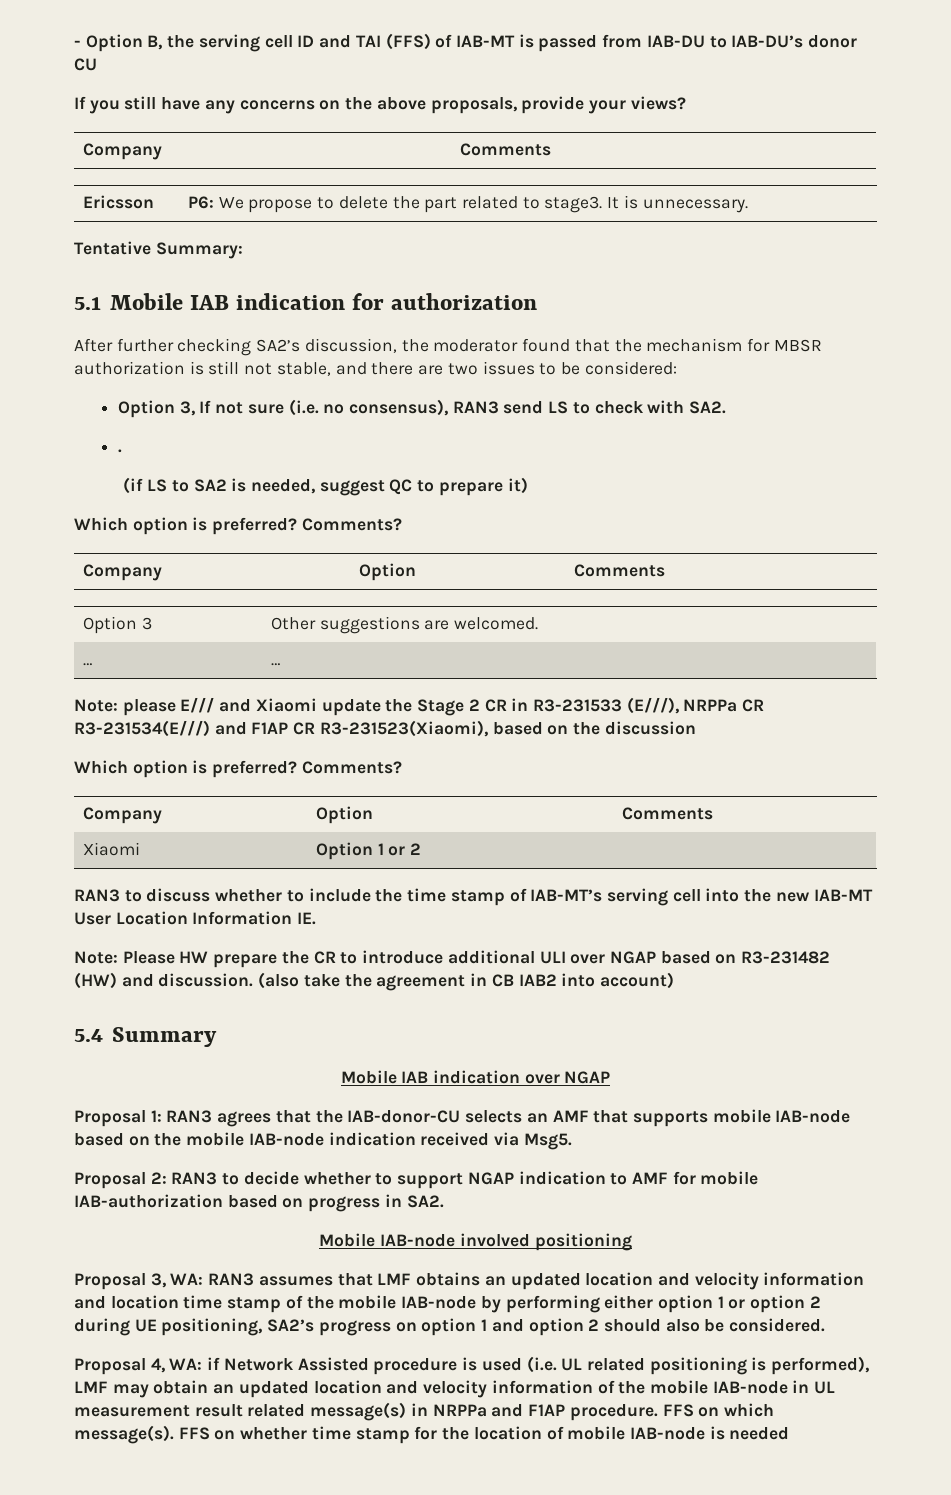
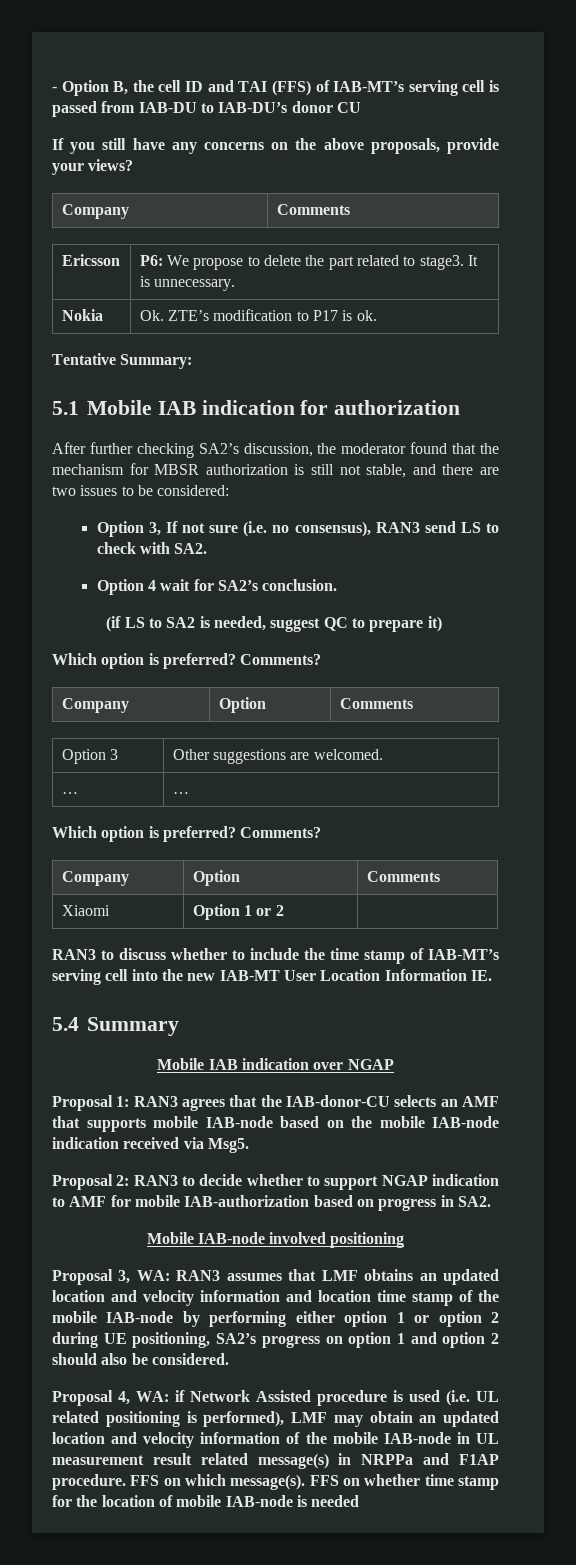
[198,34,260,52] serving -> (154, 86) none
[455,35,515,47] IAB-MT -> [333,80,486,96] IAB-MT’s serving cell
(748, 206) none -> [61,309,103,321] [139,309,377,321] // Nokia | Ok. ZTE’s modification to P17 is ok.
[117,449,122,453] . -> [96,579,338,595] Option 4 wait for SA2’s conclusion.
[74,697,765,716] [74,720,696,737] // Note: please E/// and Xiaomi update the Stage 2 CR in R3-231533 (E///), NRPPa CR R3-231534(E///) and F1AP CR R3-231523(Xiaomi), based on the discussion -> (189, 793) none
[74,950,831,968] [74,972,674,991] // Note: Please HW prepare the CR to introduce additional ULI over NGAP based on R3-231482 (HW) and discussion. (also take the agreement in CB IAB2 into account) -> (492, 975) none

